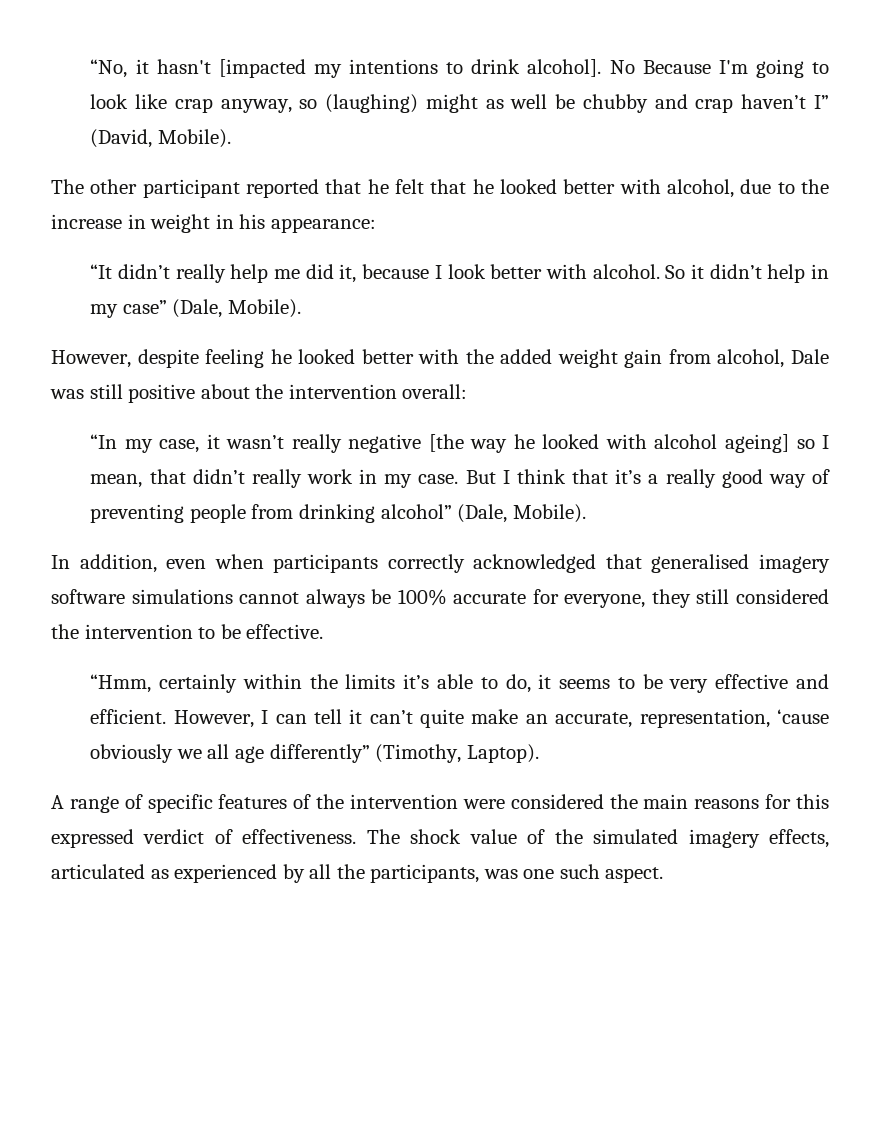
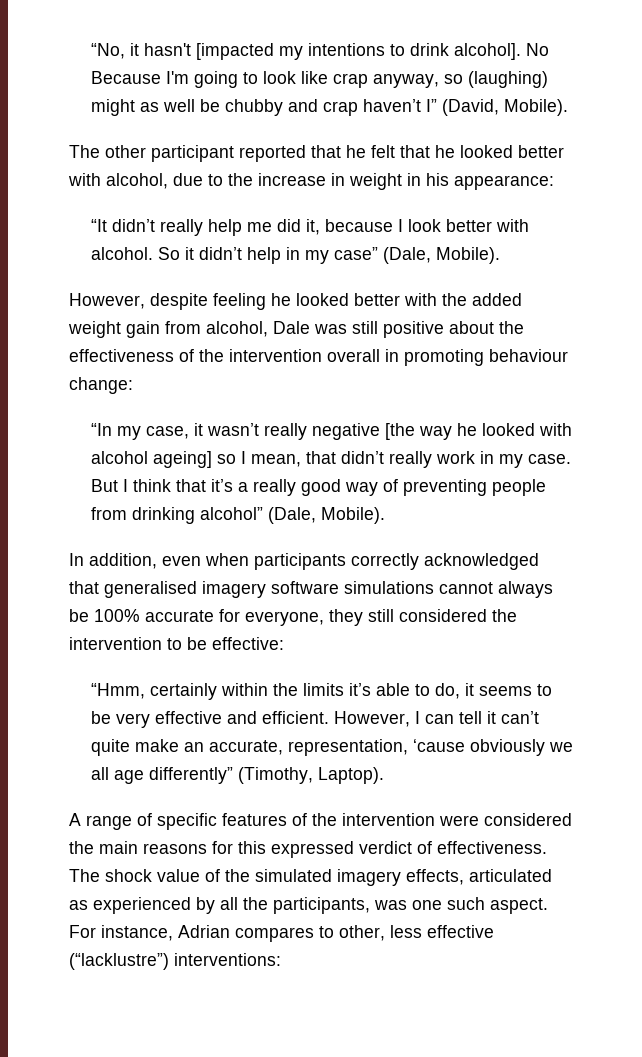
[288,384,468,399] intervention overall: -> [69,349,568,366] [69,377,133,394] effectiveness of the intervention overall in promoting behaviour change:
[246,624,324,639] effective. -> [212,637,284,650] effective:
(664, 875) none -> [69,925,494,942] [69,953,281,970] For instance, Adrian compares to other, less effective (“lacklustre”) interventions:

